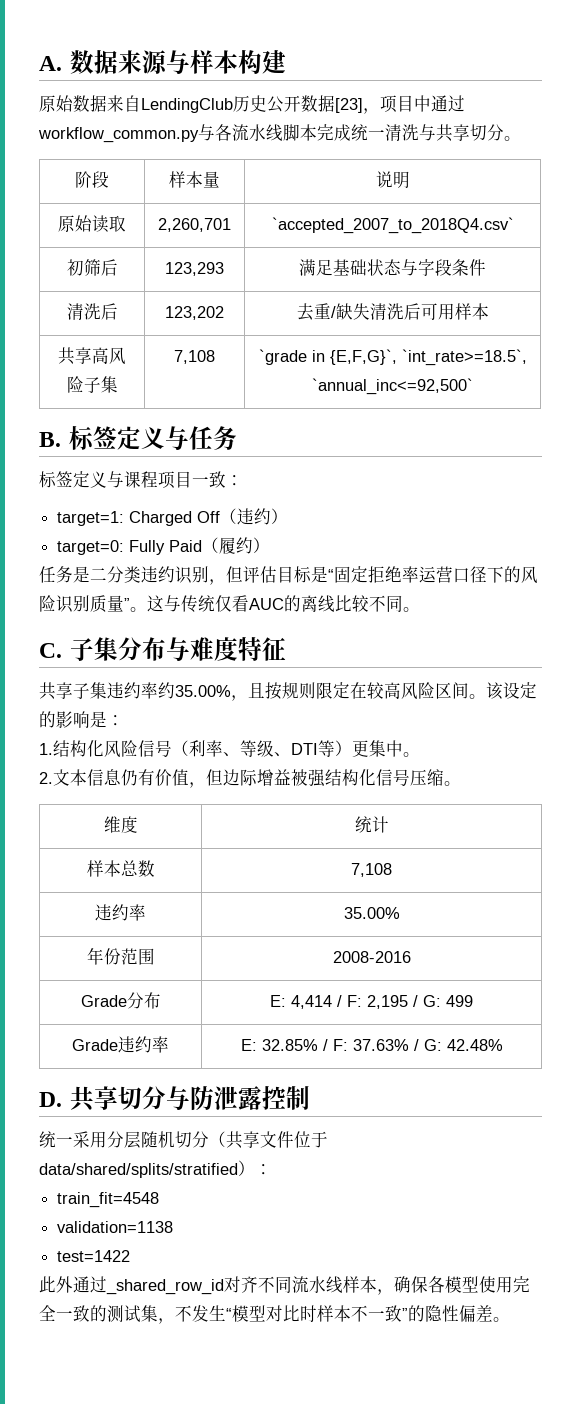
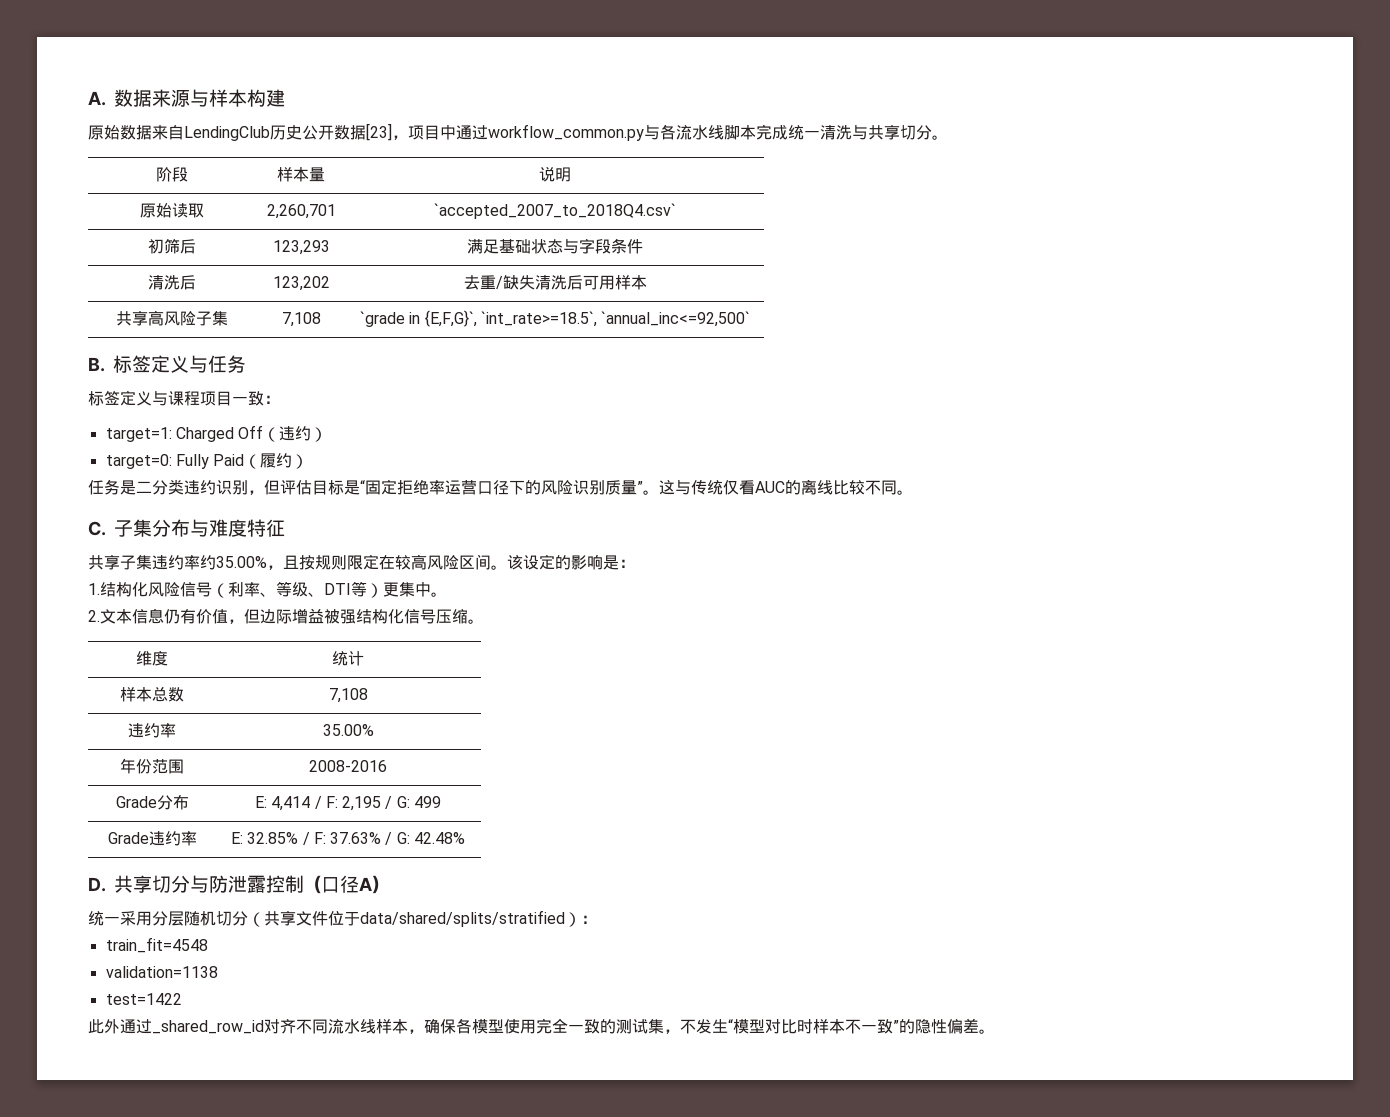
(311, 1098) none -> [304,875,389,894] （口径A）

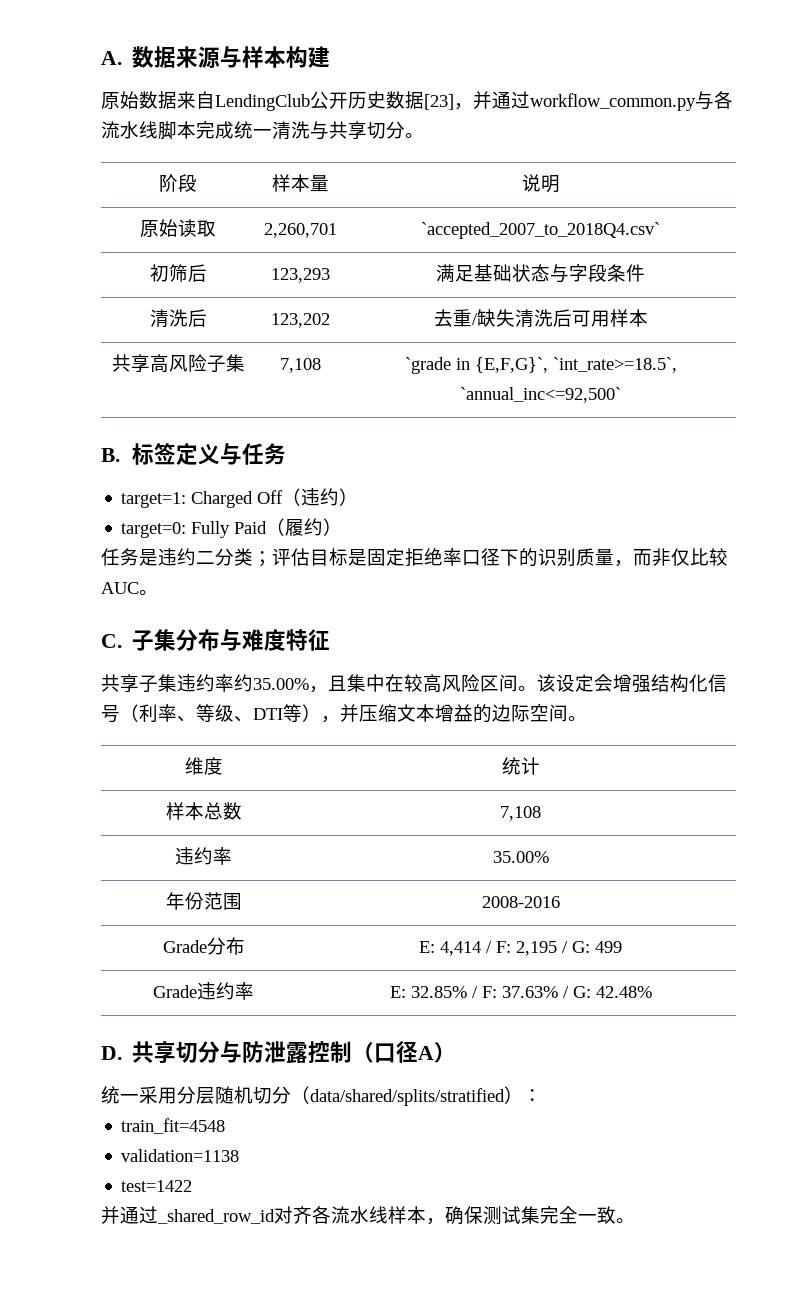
[270,125,334,140] 历史公开 -> [310,91,386,109] 公开历史
[408,125,456,140] 项目中 -> [473,91,492,109] 并
[88,390,280,406] // 标签定义与课程项目一致： -> (286, 454) none
[136,479,280,495] 二分类违约识别，但 -> [158,548,272,567] 违约二分类；
[360,480,365,493] “ -> (367, 557) none
[445,480,477,495] 运营 -> (462, 557) none
[541,480,573,495] 风险 -> (538, 557) none
[637,479,897,495] ”。这与传统仅看AUC的离线比较不同 -> [614,548,728,567] [101,582,139,594] ，而非仅比较AUC
[299,554,379,570] 按规则限定 -> [347,674,385,692] 集中
[555,554,635,570] [88,582,180,597] 的影响是： // 1.结构化风险 -> [594,674,708,693] 会增强结构化
[383,582,447,597] [88,608,468,624] 更集中。 // 2.文本信息仍有价值，但边际增益被强结构化信号压缩 -> [321,704,568,723] ，并压缩文本增益的边际空间
[264,911,360,926] 共享文件位于 -> (310, 1095) none
[88,1019,120,1034] 此外 -> [101,1206,120,1224] 并
[296,1019,328,1034] 不同 -> [312,1206,331,1224] 各
[456,1018,979,1034] 各模型使用完全一致的测试集，不发生“模型对比时样本不一致”的隐性偏差 -> [483,1206,616,1225] 测试集完全一致

